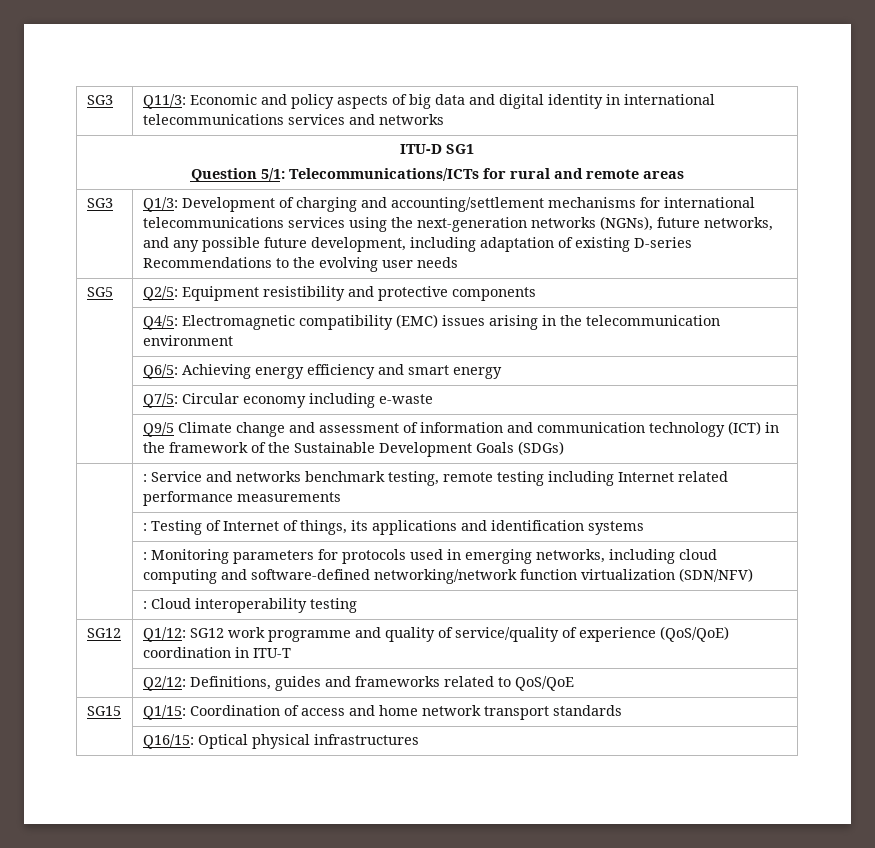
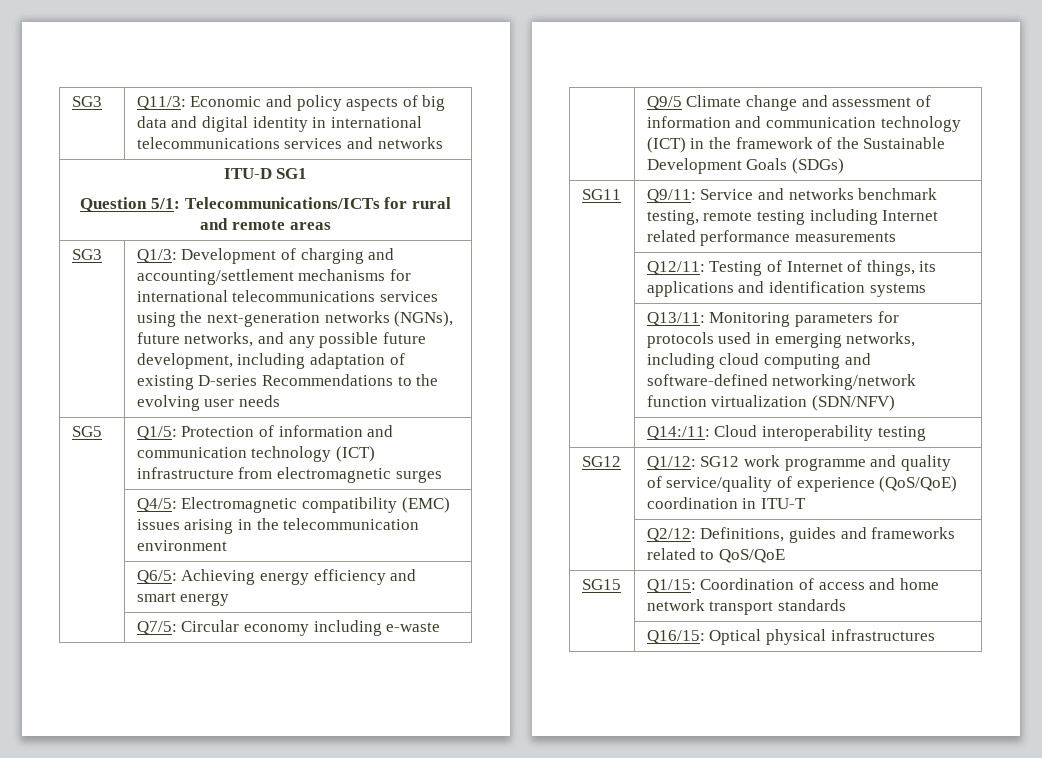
[142,286,536,301] Q2/5: Equipment resistibility and protective components -> [136,425,394,440] [136,446,376,462] [136,467,442,483] Q1/5: Protection of information and communication technology (ICT) infrastructure from electromagnetic surges
[142,474,147,482] | : -> [581,189,621,200] [646,189,696,203] SG11 | Q9/11:
[142,523,147,531] : -> [646,261,705,275] Q12/11:
[142,552,147,560] : -> [646,312,705,326] Q13/11:
[142,601,147,609] : -> [646,426,710,440] Q14:/11:

